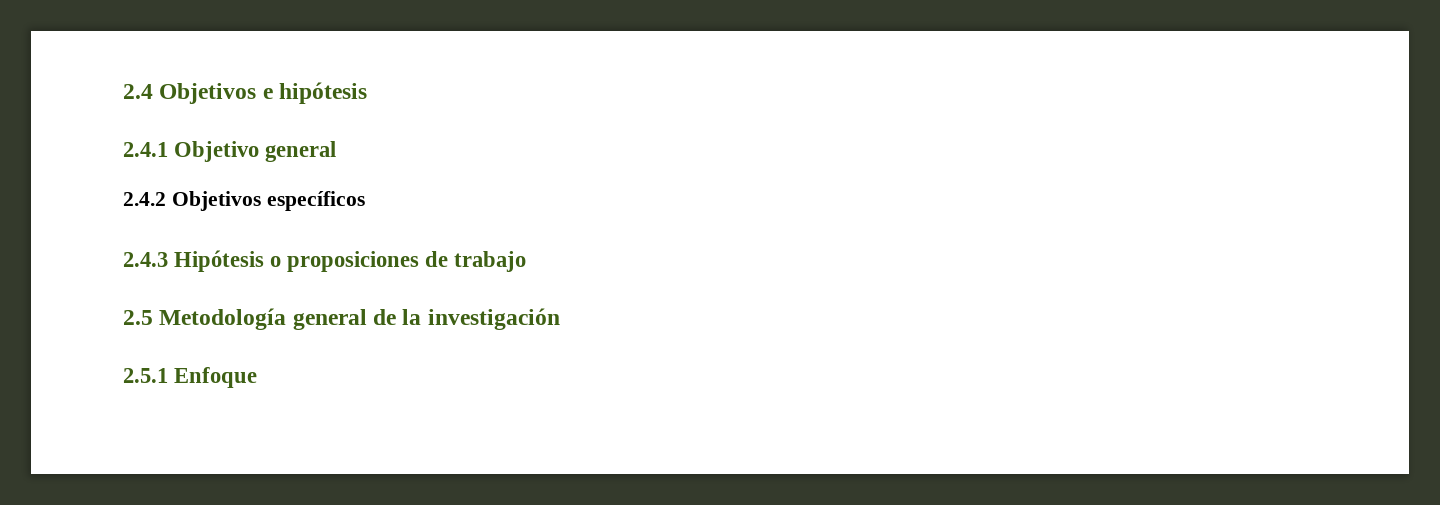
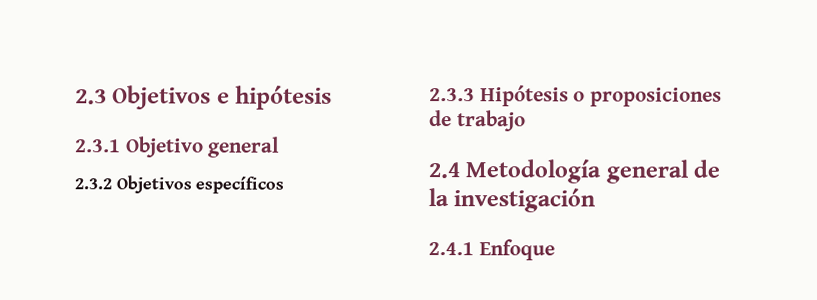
[123,84,153,99] 2.4 -> [75,89,107,105] 2.3
[123,142,168,157] 2.4.1 -> [74,139,121,153] 2.3.1
[123,192,166,206] 2.4.2 -> [74,178,112,190] 2.3.2
[123,252,168,267] 2.4.3 -> [429,88,475,102] 2.3.3
[123,310,153,325] 2.5 -> [428,162,460,179] 2.4
[123,368,168,383] 2.5.1 -> [428,242,474,256] 2.4.1

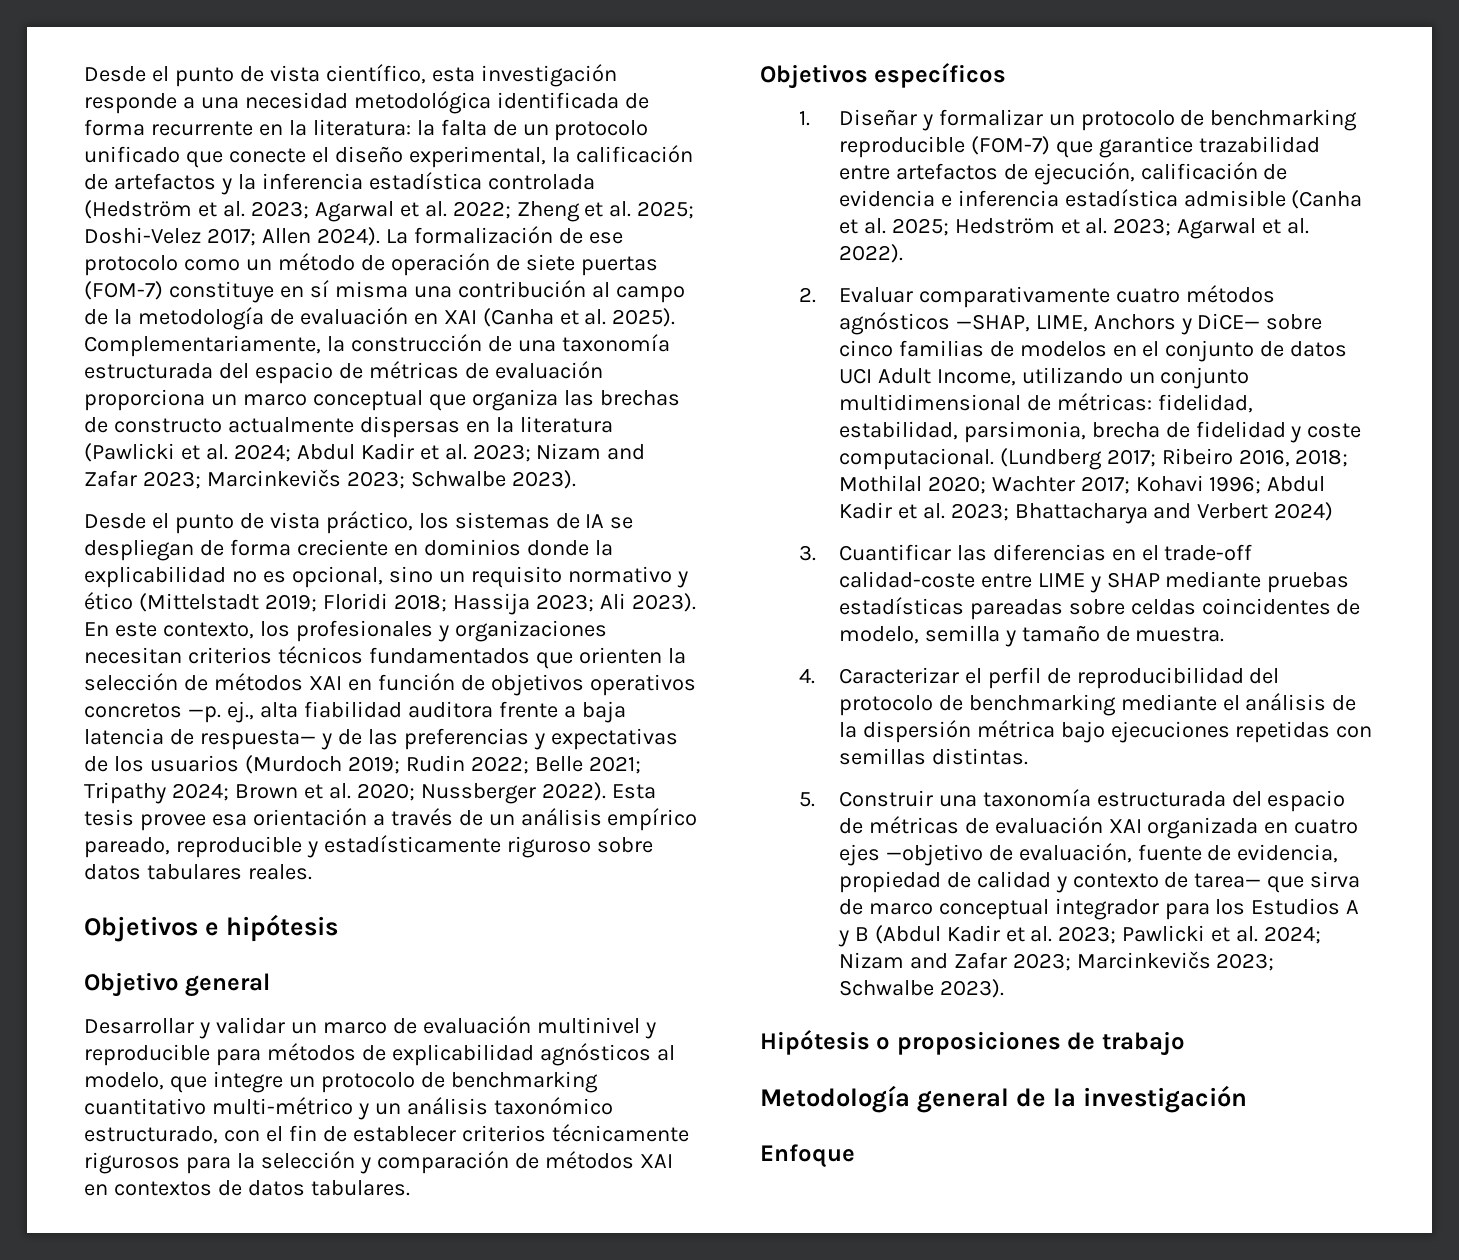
[75,89,107,105] 2.3 -> [84,64,617,87] [84,91,649,114] [84,119,649,141] [84,145,693,168] [84,172,595,195] [84,200,695,222] [84,226,623,246] [84,253,658,276] [84,280,685,303] [84,307,676,330] [84,334,670,357] [84,361,603,384] [84,389,680,411] [84,416,613,438] [84,443,646,462] [84,469,576,489] [84,511,634,534] [84,539,613,561] [84,566,688,588] [84,592,696,615] [84,620,607,642] [84,646,686,669] [84,673,696,696] [84,701,626,723] [84,728,678,750] [84,755,641,774] [84,782,656,804] [84,808,698,831] [84,835,653,858] [84,864,312,880] Desde el punto de vista científico, esta investigación responde a una necesidad metodológica identificada de forma recurrente en la literatura: la falta de un protocolo unificado que conecte el diseño experimental, la calificación de artefactos y la inferencia estadística controlada (Hedström et al. 2023; Agarwal et al. 2022; Zheng et al. 2025; Doshi-Velez 2017; Allen 2024). La formalización de ese protocolo como un método de operación de siete puertas (FOM-7) constituye en sí misma una contribución al campo de la metodología de evaluación en XAI (Canha et al. 2025). Complementariamente, la construcción de una taxonomía estructurada del espacio de métricas de evaluación proporciona un marco conceptual que organiza las brechas de constructo actualmente dispersas en la literatura (Pawlicki et al. 2024; Abdul Kadir et al. 2023; Nizam and Zafar 2023; Marcinkevičs 2023; Schwalbe 2023). // Desde el punto de vista práctico, los sistemas de IA se despliegan de forma creciente en dominios donde la explicabilidad no es opcional, sino un requisito normativo y ético (Mittelstadt 2019; Floridi 2018; Hassija 2023; Ali 2023). En este contexto, los profesionales y organizaciones necesitan criterios técnicos fundamentados que orienten la selección de métodos XAI en función de objetivos operativos concretos —p. ej., alta fiabilidad auditora frente a baja latencia de respuesta— y de las preferencias y expectativas de los usuarios (Murdoch 2019; Rudin 2022; Belle 2021; Tripathy 2024; Brown et al. 2020; Nussberger 2022). Esta tesis provee esa orientación a través de un análisis empírico pareado, reproducible y estadísticamente riguroso sobre datos tabulares reales. //
[74,139,121,153] 2.3.1 -> (338, 928) none
[74,175,285,194] [429,88,475,102] 2.3.2 Objetivos específicos // 2.3.3 -> [84,1016,656,1039] [84,1043,675,1066] [84,1071,598,1093] [84,1097,613,1120] [84,1124,689,1144] [84,1151,673,1174] [84,1180,410,1196] [760,63,1007,89] [799,109,1358,131] [838,136,1320,158] [838,162,1288,185] [838,189,1363,209] [838,218,1310,239] [838,244,903,263] [799,285,1275,308] [838,312,1323,335] [838,340,1348,362] [838,367,1250,389] [838,393,1253,413] [838,421,1362,443] [838,448,1349,470] [838,475,1326,494] [838,502,1334,524] [799,544,1253,561] [838,571,1350,593] [838,597,1361,620] [838,625,1225,647] [799,667,1280,689] [838,693,1357,716] [838,720,1373,743] [838,748,1028,765] [799,789,1346,812] [838,816,1359,839] [838,843,1339,866] [838,871,1361,893] [838,898,1360,920] [837,925,1322,947] [838,951,1275,971] [838,979,1004,998] Desarrollar y validar un marco de evaluación multinivel y reproducible para métodos de explicabilidad agnósticos al modelo, que integre un protocolo de benchmarking cuantitativo multi-métrico y un análisis taxonómico estructurado, con el fin de establecer criterios técnicamente rigurosos para la selección y comparación de métodos XAI en contextos de datos tabulares. // Objetivos específicos // 1. Diseñar y formalizar un protocolo de benchmarking reproducible (FOM-7) que garantice trazabilidad entre artefactos de ejecución, calificación de evidencia e inferencia estadística admisible (Canha et al. 2025; Hedström et al. 2023; Agarwal et al. 2022). // 2. Evaluar comparativamente cuatro métodos agnósticos —SHAP, LIME, Anchors y DiCE— sobre cinco familias de modelos en el conjunto de datos UCI Adult Income, utilizando un conjunto multidimensional de métricas: fidelidad, estabilidad, parsimonia, brecha de fidelidad y coste computacional. (Lundberg 2017; Ribeiro 2016, 2018; Mothilal 2020; Wachter 2017; Kohavi 1996; Abdul Kadir et al. 2023; Bhattacharya and Verbert 2024) // 3. Cuantificar las diferencias en el trade-off calidad-coste entre LIME y SHAP mediante pruebas estadísticas pareadas sobre celdas coincidentes de modelo, semilla y tamaño de muestra. // 4. Caracterizar el perfil de reproducibilidad del protocolo de benchmarking mediante el análisis de la dispersión métrica bajo ejecuciones repetidas con semillas distintas. // 5. Construir una taxonomía estructurada del espacio de métricas de evaluación XAI organizada en cuatro ejes —objetivo de evaluación, fuente de evidencia, propiedad de calidad y contexto de tarea— que sirva de marco conceptual integrador para los Estudios A y B (Abdul Kadir et al. 2023; Pawlicki et al. 2024; Nizam and Zafar 2023; Marcinkevičs 2023; Schwalbe 2023). //
[428,162,460,179] 2.4 -> (1185, 1043) none
[428,242,474,256] 2.4.1 -> (1247, 1099) none

